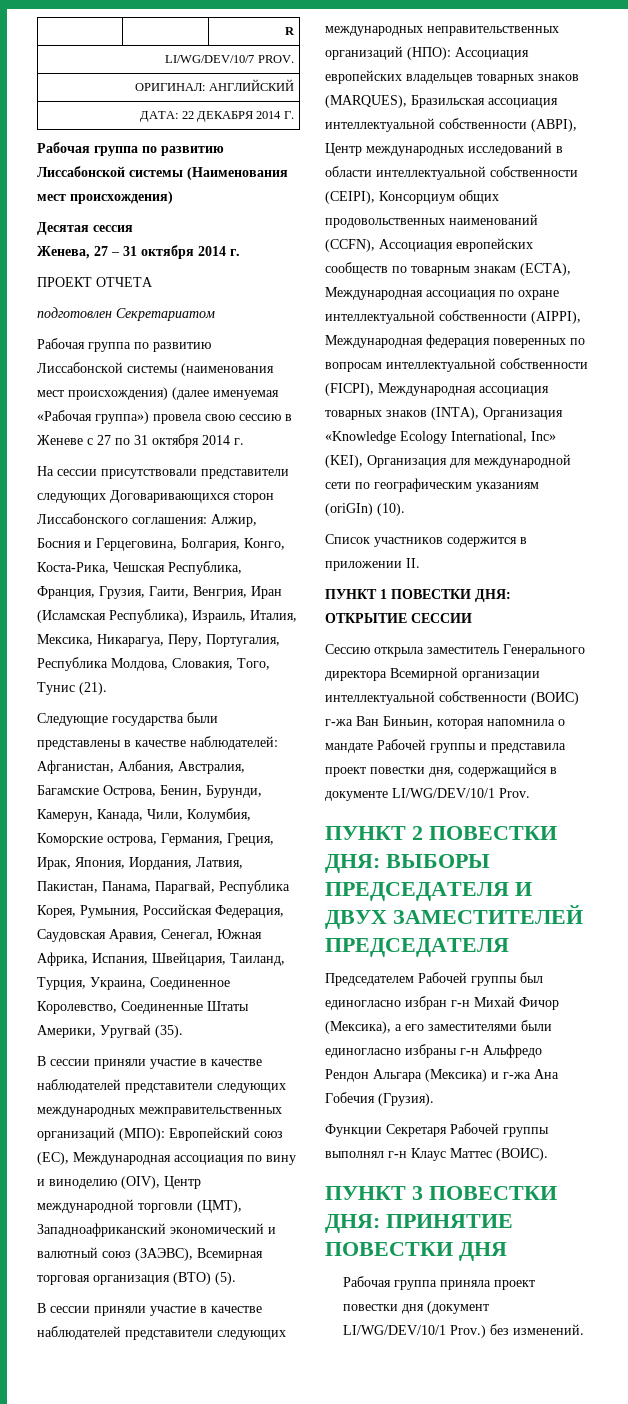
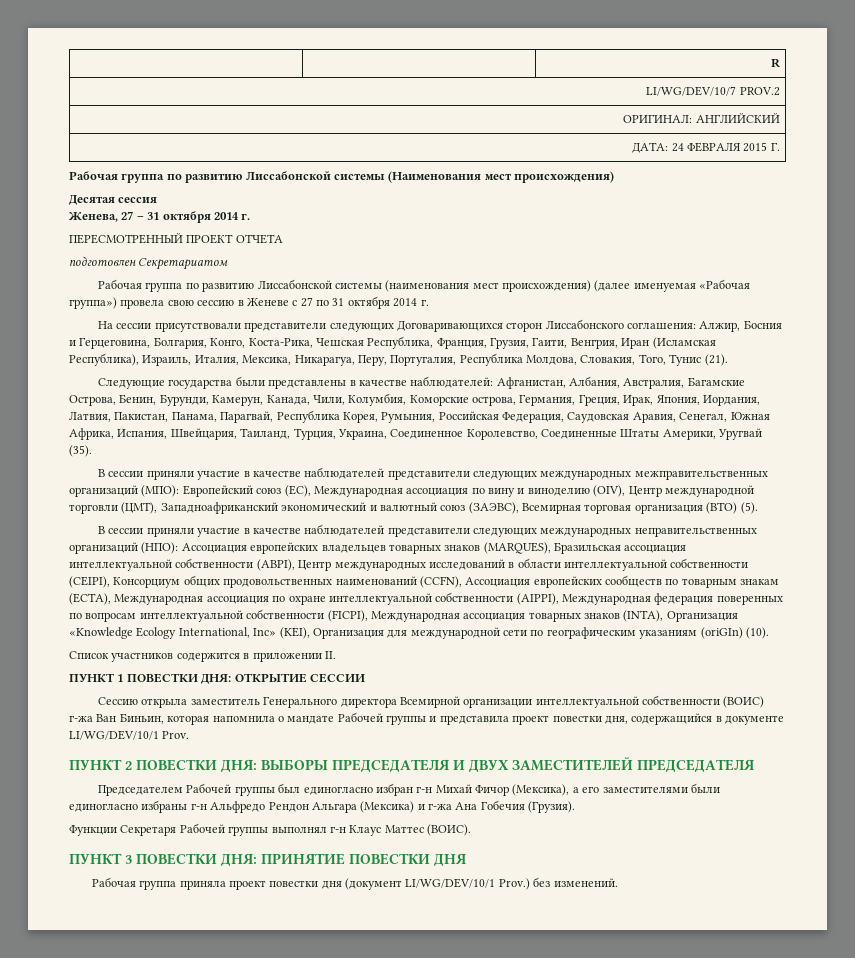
[257,55,294,63] PROV. -> [739,87,780,96] PROV.2
[181,111,282,122] 22 ДЕКАБРЯ 2014 -> [671,142,768,152] 24 ФЕВРАЛЯ 2015
(240, 252) none -> [69,233,183,244] ПЕРЕСМОТРЕННЫЙ

